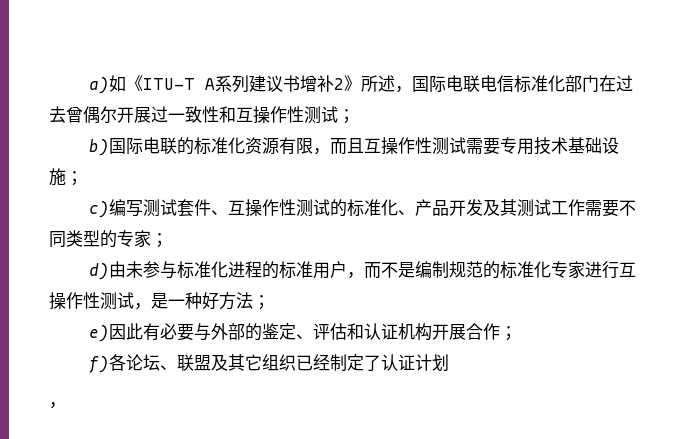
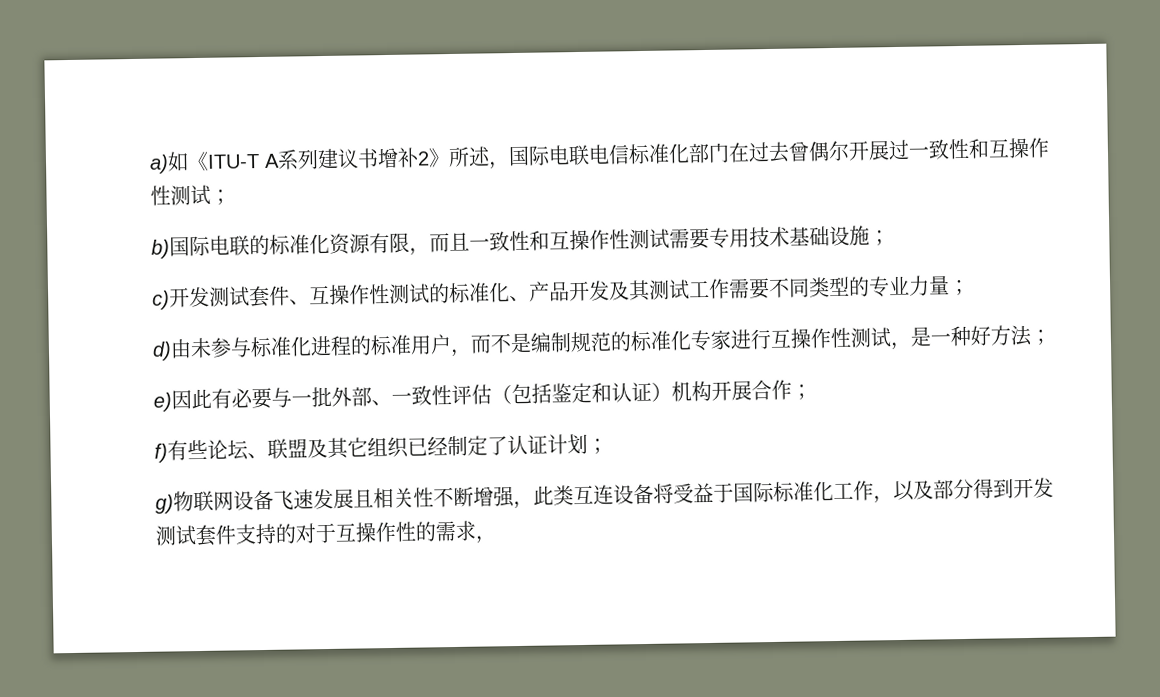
(364, 145) none -> [469,230,550,252] 一致性和
[108,199,143,217] 编写 -> [168,286,210,308] 开发
[134,230,151,248] 家 -> [888,275,950,296] 业力量
[210,323,398,341] 外部的鉴定、评估和认证 -> [291,381,672,408] 一批外部、一致性评估（包括鉴定和认证）
[108,354,126,371] 各 -> [167,439,208,461] 有些
(449, 362) // -> [587,438,608,454] [155,477,1054,514] [155,520,477,547] ； // g)物联网设备飞速发展且相关性不断增强，此类互连设备将受益于国际标准化工作，以及部分得到开发测试套件支持的对于互操作性的需求

